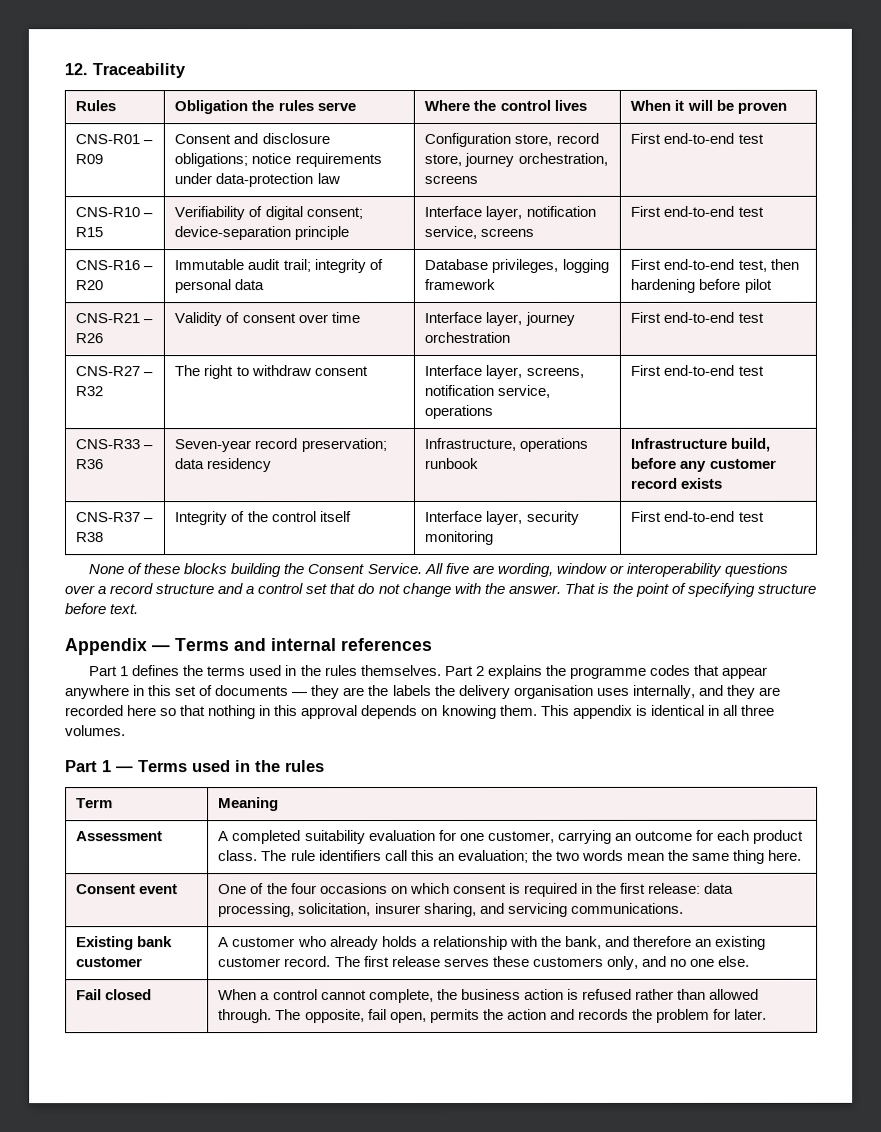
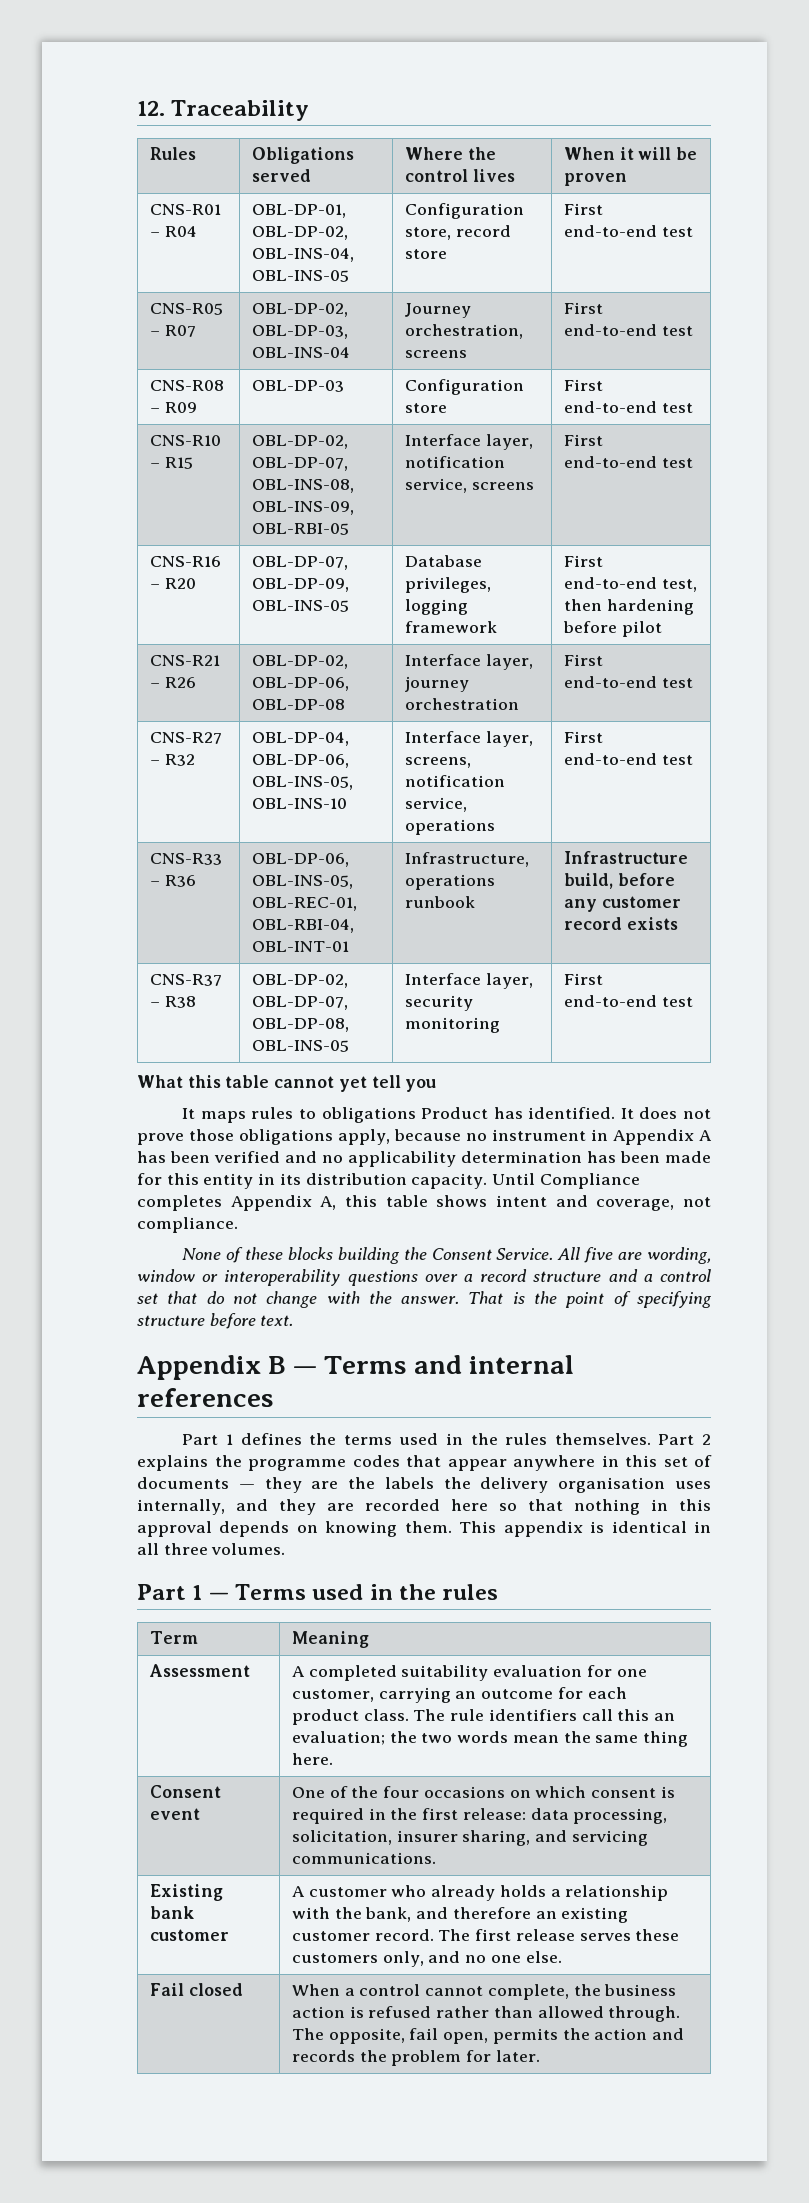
[174,100,356,115] Obligation the rules serve -> [251,147,354,164] [251,169,311,182] Obligations served
[75,154,104,165] [174,133,330,145] [174,153,382,168] [174,173,340,188] [424,132,599,148] [424,152,515,167] R09 | Consent and disclosure obligations; notice requirements under data-protection law | Configuration store, record store, journey -> [164,226,197,237] [251,204,346,218] [251,226,348,240] [251,248,354,262] [251,270,349,282] [404,203,524,219] [404,225,511,240] [404,249,447,259] [563,203,603,215] [563,225,693,237] [149,303,223,315] [149,325,196,337] [251,303,348,317] [251,325,348,339] [251,347,350,358] [404,303,471,318] R04 | OBL-DP-01, OBL-DP-02, OBL-INS-04, OBL-INS-05 | Configuration store, record store | First end-to-end test // CNS-R05 – R07 | OBL-DP-02, OBL-DP-03, OBL-INS-04 | Journey
[75,207,154,218] [75,227,104,238] [174,206,363,221] [174,226,350,241] CNS-R10 – R15 | Verifiability of digital consent; device-separation principle -> [149,380,224,391] [149,402,197,413] [251,380,344,392] [404,379,524,395] [404,403,447,413] [563,379,603,391] [563,401,693,413] [149,435,221,446] [149,457,193,469] [251,435,348,449] [251,457,348,471] [251,479,354,493] [251,501,354,515] [251,523,349,535] CNS-R08 – R09 | OBL-DP-03 | Configuration store | First end-to-end test // CNS-R10 – R15 | OBL-DP-02, OBL-DP-07, OBL-INS-08, OBL-INS-09, OBL-RBI-05
[174,259,383,274] [174,279,265,294] Immutable audit trail; integrity of personal data -> [251,556,348,570] [251,578,349,592] [251,600,349,612] OBL-DP-07, OBL-DP-09, OBL-INS-05
[174,312,360,327] Validity of consent over time -> [251,655,348,669] [251,677,349,691] [251,699,345,710] OBL-DP-02, OBL-DP-06, OBL-DP-08
[174,365,368,380] The right to withdraw consent -> [251,732,349,746] [251,754,349,768] [251,776,353,790] [251,798,347,809] OBL-DP-04, OBL-DP-06, OBL-INS-05, OBL-INS-10
[174,438,387,453] [174,458,272,473] Seven-year record preservation; data residency -> [251,853,349,867] [251,875,353,889] [251,897,357,911] [251,919,354,933] [251,941,349,952] OBL-DP-06, OBL-INS-05, OBL-REC-01, OBL-RBI-04, OBL-INT-01
[174,511,351,526] Integrity of the control itself -> [251,974,348,988] [251,996,348,1010] [251,1018,349,1032] [251,1040,349,1052] OBL-DP-02, OBL-DP-07, OBL-DP-08, OBL-INS-05
(764, 516) none -> [137,1075,437,1092] [182,1107,712,1123] [137,1129,712,1145] [137,1151,711,1167] [137,1173,640,1189] [137,1195,711,1211] [137,1217,238,1233] // What this table cannot yet tell you // It maps rules to obligations Product has identified. It does not prove those obligations apply, because no instrument in Appendix A has been verified and no applicability determination has been made for this entity in its distribution capacity. Until Compliance completes Appendix A, this table shows intent and coverage, not compliance.
(148, 647) none -> [268,1356,286,1374] B

